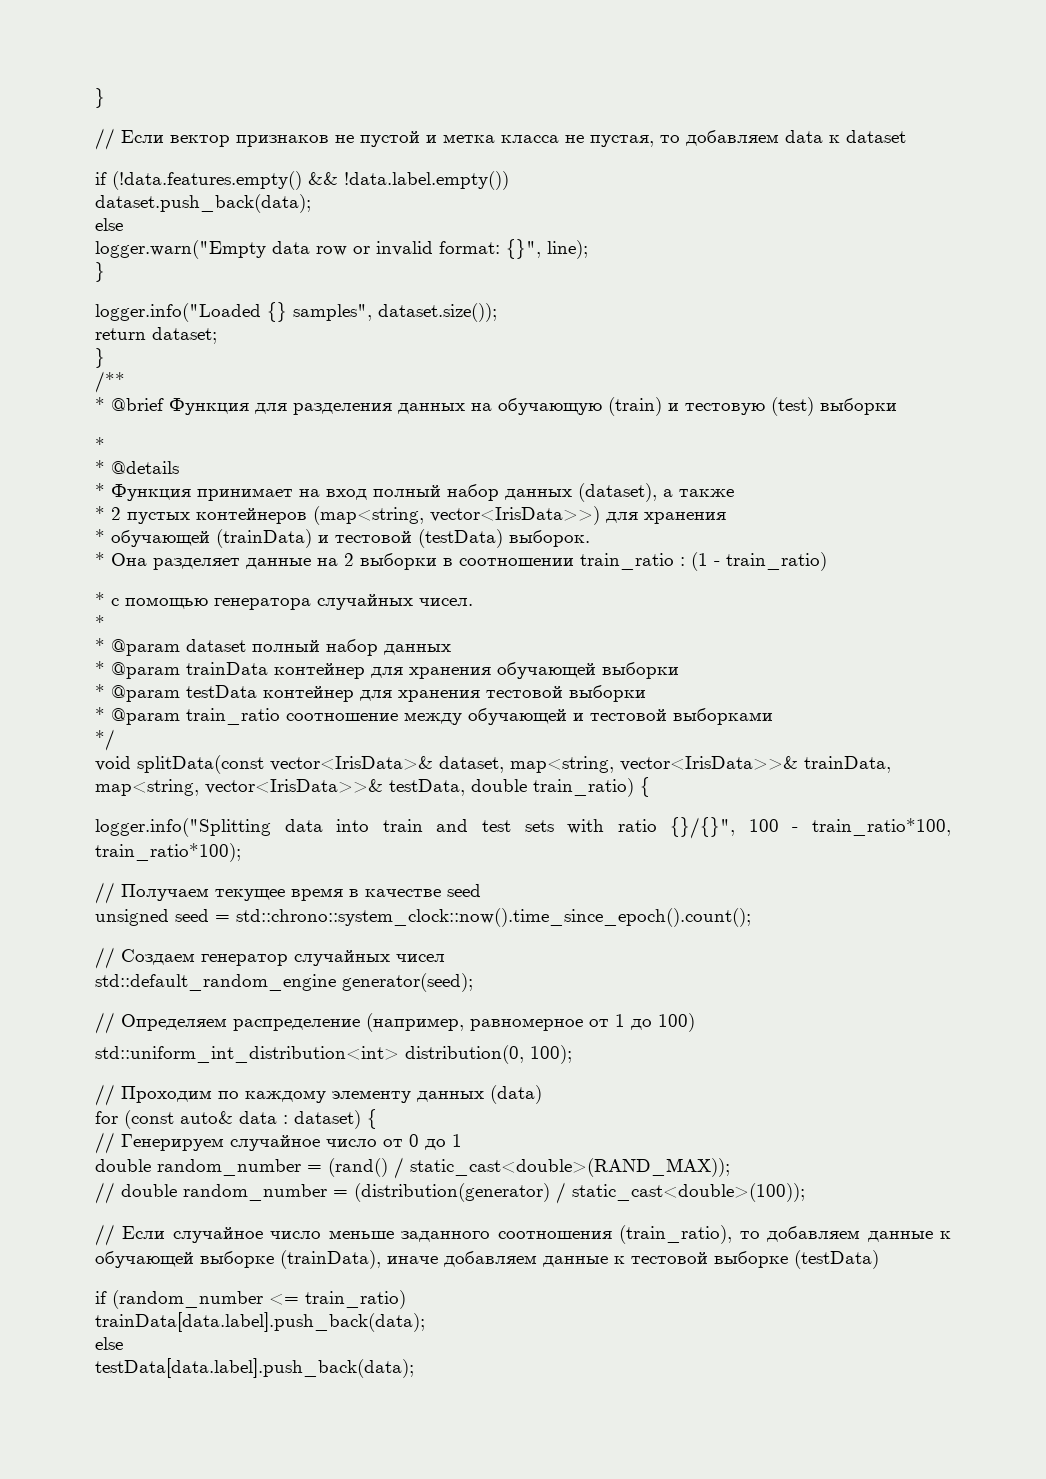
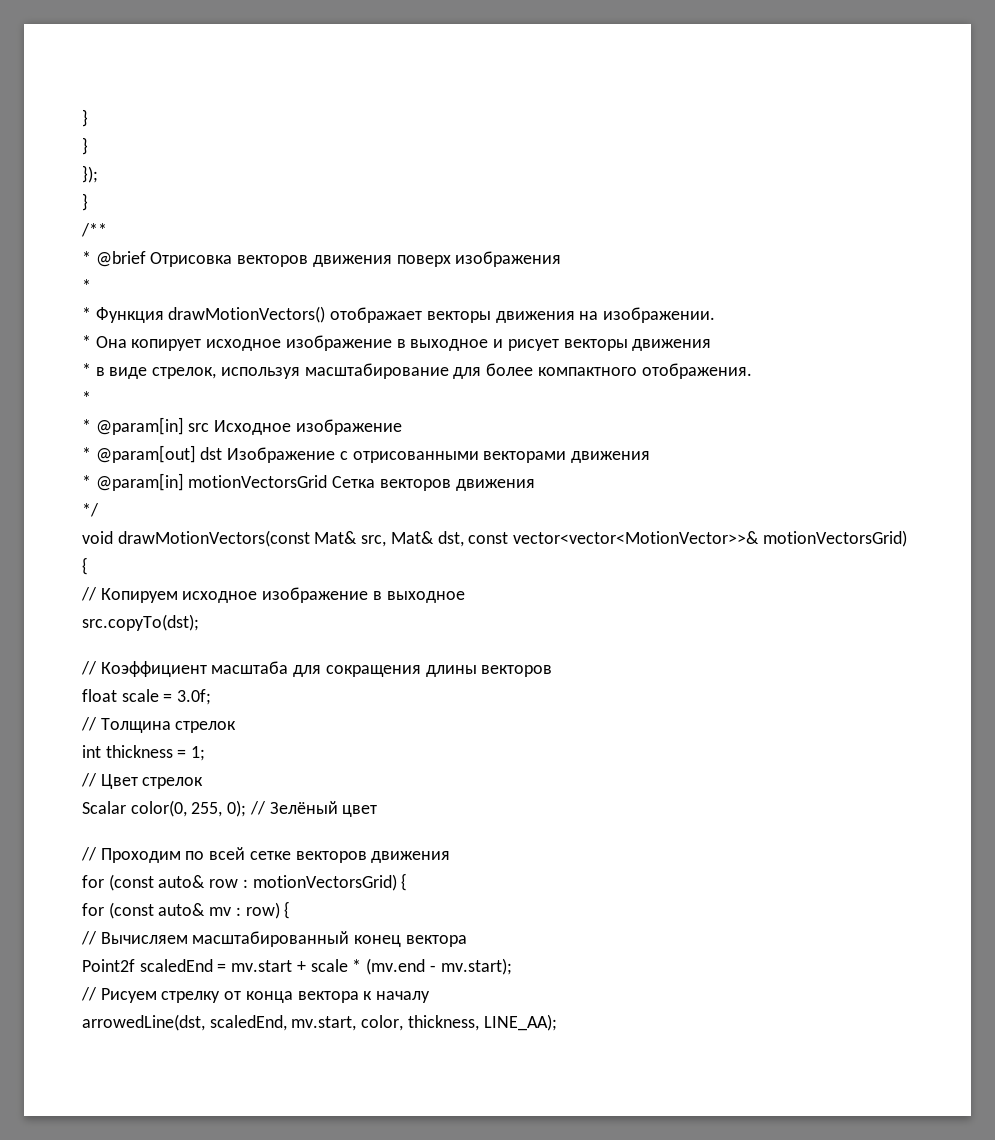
[95,88,105,108] [95,128,906,150] [95,171,509,190] [95,194,311,213] [95,218,123,231] [95,239,588,259] [95,262,105,282] [95,302,497,322] [95,327,217,344] [95,348,105,368] [95,371,125,393] [95,397,897,416] [95,437,105,451] [95,460,179,474] } // // Если вектор признаков не пустой и метка класса не пустая, то добавляем data к dataset // if (!data.features.empty() && !data.label.empty()) // dataset.push_back(data); // else // logger.warn("Empty data row or invalid format: {}", line); // } // logger.info("Loaded {} samples", dataset.size()); // return dataset; // } // /** // * @brief Функция для разделения данных на обучающую (train) и тестовую (test) выборки // * // * @details -> [82,109,88,127] [82,137,88,155] [82,165,98,183] [82,193,88,211] [81,223,107,237] [82,251,562,267] [82,279,91,292] } // } // }); // } // /** // * @brief Отрисовка векторов движения поверх изображения // *
[197,483,734,502] [95,506,726,525] [95,529,590,548] [95,552,827,571] [95,592,473,610] [95,615,105,629] [95,638,451,656] [95,661,679,679] [95,684,646,702] [95,707,773,725] [95,729,115,751] [95,755,891,774] [95,777,650,797] [95,817,952,839] [95,843,241,862] [95,882,481,904] [95,908,751,927] [95,947,445,969] [95,973,473,992] [95,1012,695,1034] [95,1045,572,1064] принимает на вход полный набор данных (dataset), а также // * 2 пустых контейнеров (map<string, vector<IrisData>>) для хранения // * обучающей (trainData) и тестовой (testData) выборок. // * Она разделяет данные на 2 выборки в соотношении train_ratio : (1 - train_ratio) // * с помощью генератора случайных чисел. // * // * @param dataset полный набор данных // * @param trainData контейнер для хранения обучающей выборки // * @param testData контейнер для хранения тестовой выборки // * @param train_ratio соотношение между обучающей и тестовой выборками // */ // void splitData(const vector<IrisData>& dataset, map<string, vector<IrisData>>& trainData, map<string, vector<IrisData>>& testData, double train_ratio) { // logger.info("Splitting data into train and test sets with ratio {}/{}", 100 - train_ratio*100, train_ratio*100); // // Получаем текущее время в качестве seed // unsigned seed = std::chrono::system_clock::now().time_since_epoch().count(); // // Создаем генератор случайных чисел // std::default_random_engine generator(seed); // // Определяем распределение (например, равномерное от 1 до 100) // std::uniform_int_distribution<int> distribution(0, 100); -> [168,306,716,323] [82,335,712,351] [82,363,752,379] [82,391,91,404] [82,417,402,435] [82,445,651,463] [82,473,535,491] [82,503,99,517] [82,530,907,547] [82,557,88,575] [81,587,465,603] [82,614,199,631] [81,661,553,677] [82,689,212,705] [81,717,237,733] [82,745,206,761] [81,773,204,789] [82,800,378,817] drawMotionVectors() отображает векторы движения на изображении. // * Она копирует исходное изображение в выходное и рисует векторы движения // * в виде стрелок, используя масштабирование для более компактного отображения. // * // * @param[in] src Исходное изображение // * @param[out] dst Изображение с отрисованными векторами движения // * @param[in] motionVectorsGrid Сетка векторов движения // */ // void drawMotionVectors(const Mat& src, Mat& dst, const vector<vector<MotionVector>>& motionVectorsGrid) { // // Копируем исходное изображение в выходное // src.copyTo(dst); // // Коэффициент масштаба для сокращения длины векторов // float scale = 3.0f; // // Толщина стрелок // int thickness = 1; // // Цвет стрелок // Scalar color(0, 255, 0); // Зелёный цвет
[245,1085,542,1104] [95,1109,377,1129] [95,1132,462,1154] [95,1157,730,1179] [95,1182,805,1204] [95,1224,952,1246] [95,1250,879,1269] [95,1290,406,1309] [95,1312,425,1332] [95,1337,123,1350] [95,1358,414,1378] каждому элементу данных (data) // for (const auto& data : dataset) { // // Генерируем случайное число от 0 до 1 // double random_number = (rand() / static_cast<double>(RAND_MAX)); // // double random_number = (distribution(generator) / static_cast<double>(100)); // // Если случайное число меньше заданного соотношения (train_ratio), то добавляем данные к обучающей выборке (trainData), иначе добавляем данные к тестовой выборке (testData) // if (random_number <= train_ratio) // trainData[data.label].push_back(data); // else // testData[data.label].push_back(data); -> [209,847,451,863] [82,873,408,891] [82,901,291,919] [81,931,467,947] [82,958,512,975] [81,987,431,1003] [82,1014,557,1031] всей сетке векторов движения // for (const auto& row : motionVectorsGrid) { // for (const auto& mv : row) { // // Вычисляем масштабированный конец вектора // Point2f scaledEnd = mv.start + scale * (mv.end - mv.start); // // Рисуем стрелку от конца вектора к началу // arrowedLine(dst, scaledEnd, mv.start, color, thickness, LINE_AA);

